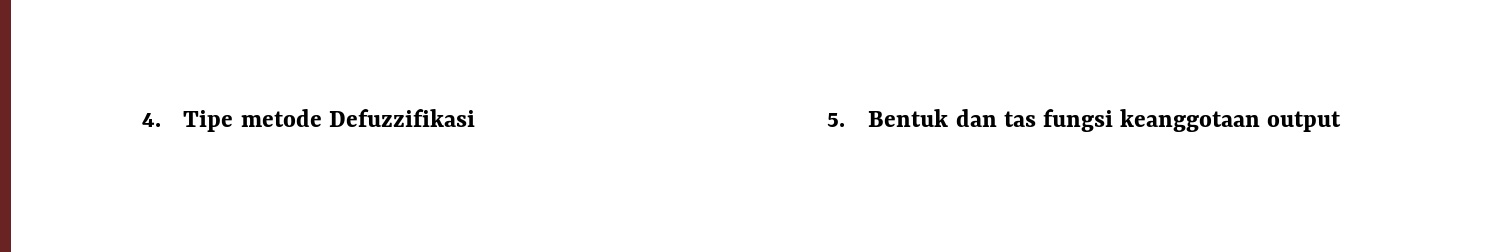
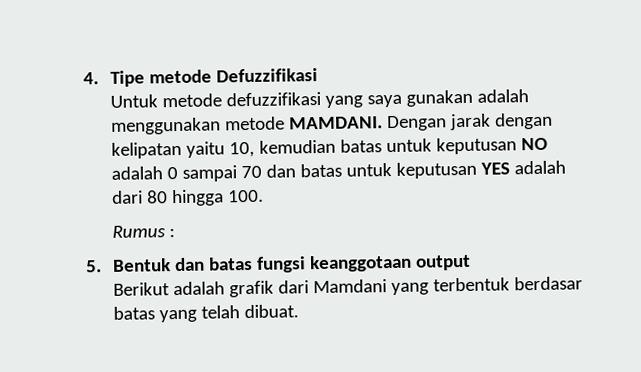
(475, 118) none -> [110,89,530,108] [111,112,554,135] [111,137,549,159] [111,160,567,182] [112,189,265,207] [112,225,176,238] // Untuk metode defuzzifikasi yang saya gunakan adalah menggunakan metode MAMDANI. Dengan jarak dengan kelipatan yaitu 10, kemudian batas untuk keputusan NO adalah 0 sampai 70 dan batas untuk keputusan YES adalah dari 80 hingga 100. // Rumus :
[1003,111,1036,127] tas -> [208,256,254,271] batas
(1342, 121) none -> [113,276,584,298] [113,304,300,323] // Berikut adalah grafik dari Mamdani yang terbentuk berdasar batas yang telah dibuat.

